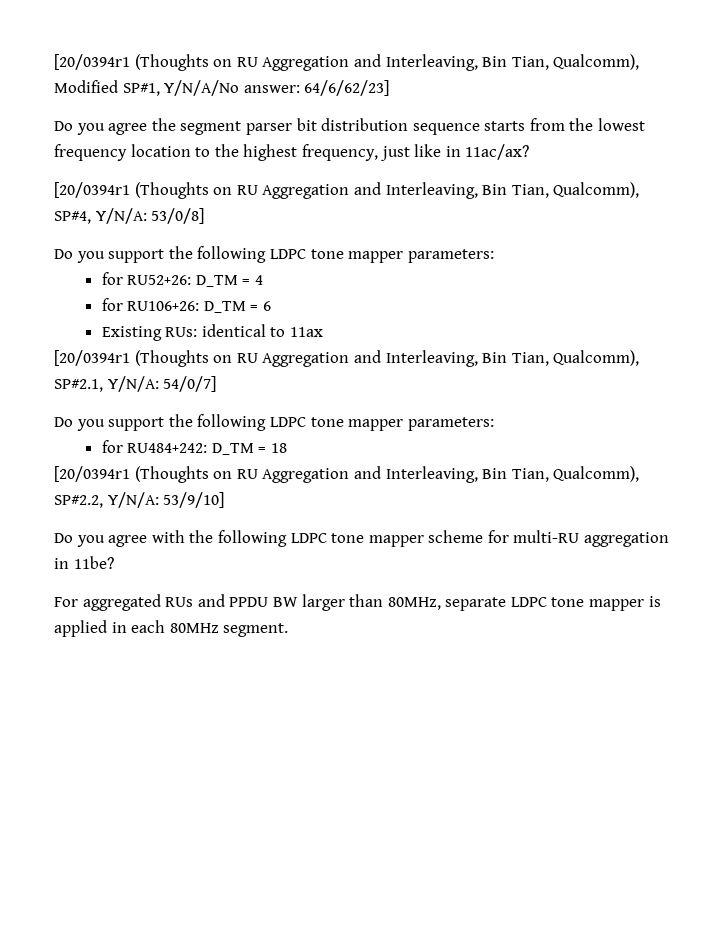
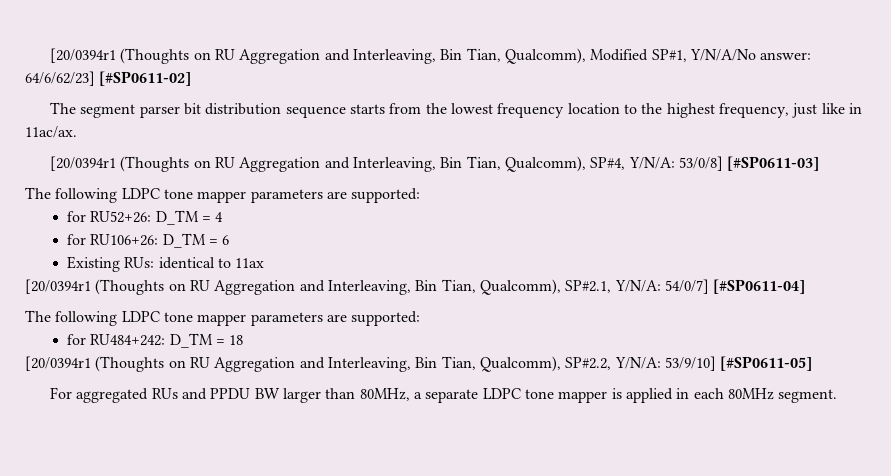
[54,118,176,135] // Do you agree the -> [99,71,192,86] [50,102,77,114] [#SP0611-02] // The
[465,144,530,160] 11ac/ax? -> [25,126,77,138] 11ac/ax.
[54,246,494,263] // Do you support the following LDPC tone mapper parameters: -> [727,156,820,171] [25,187,421,203] [#SP0611-03] // The following LDPC tone mapper parameters are supported:
[54,414,494,431] // Do you support the following LDPC tone mapper parameters: -> [713,279,806,294] [25,310,421,326] [#SP0611-04] // The following LDPC tone mapper parameters are supported:
[54,530,670,547] [54,556,114,569] // Do you agree with the following LDPC tone mapper scheme for multi-RU aggregation in 11be? -> [720,356,813,371] [#SP0611-05]
(441, 603) none -> [414,392,423,399] a

